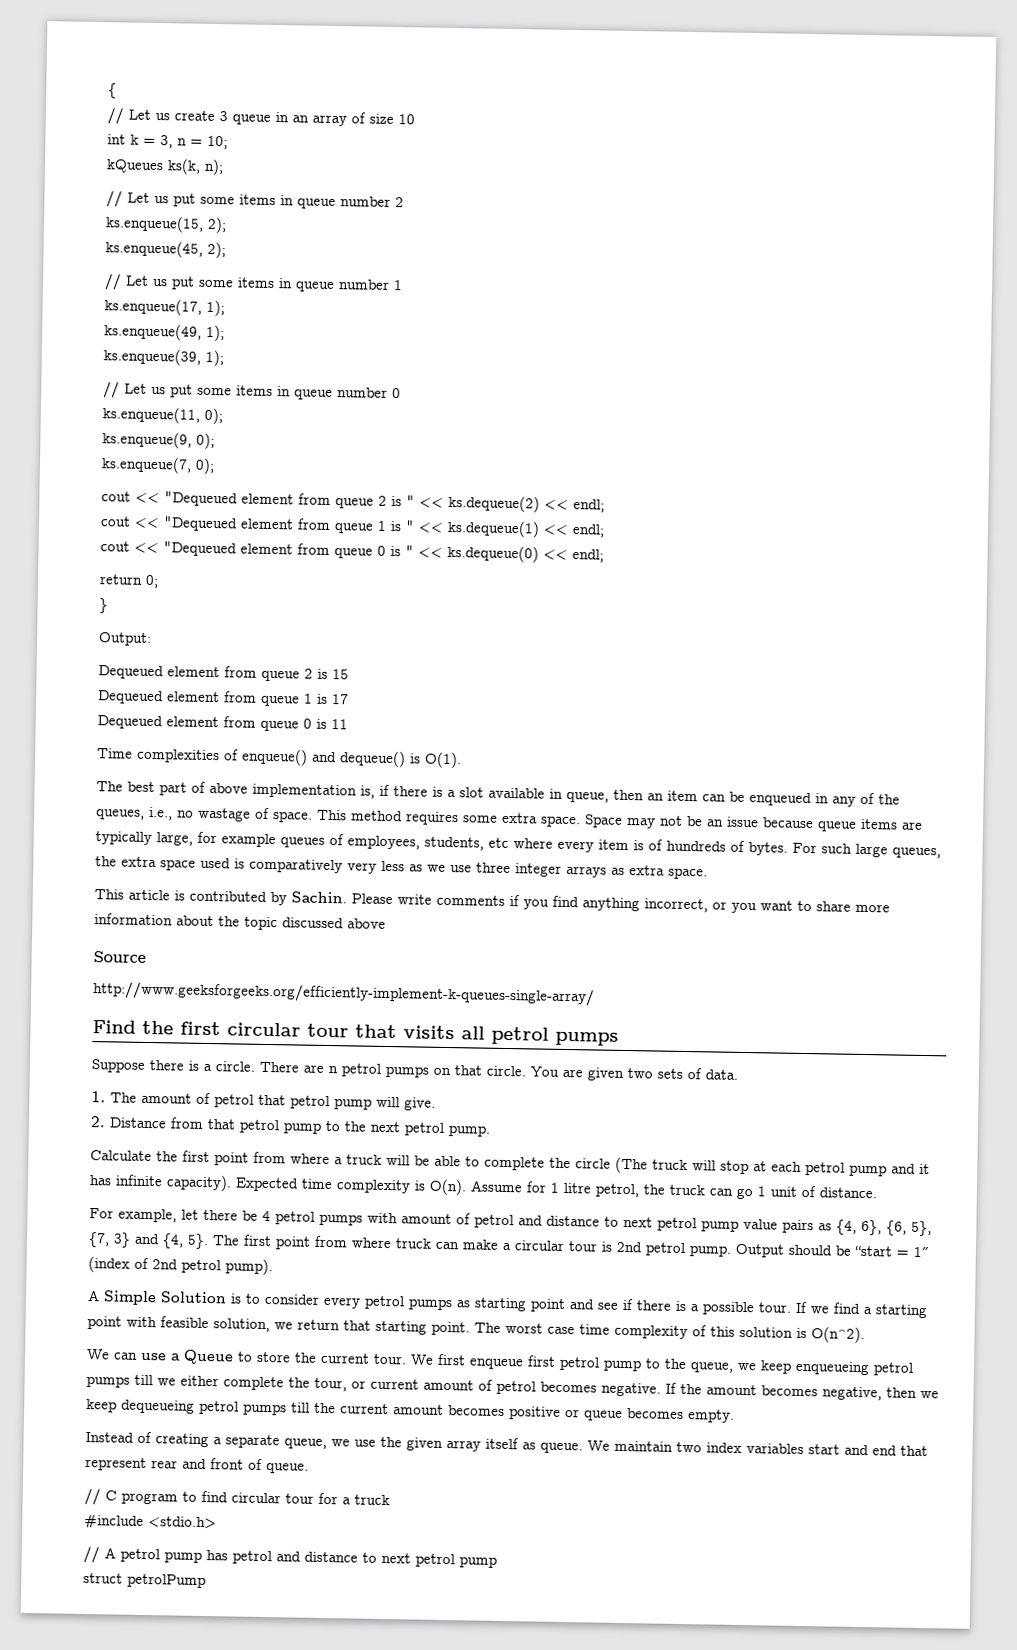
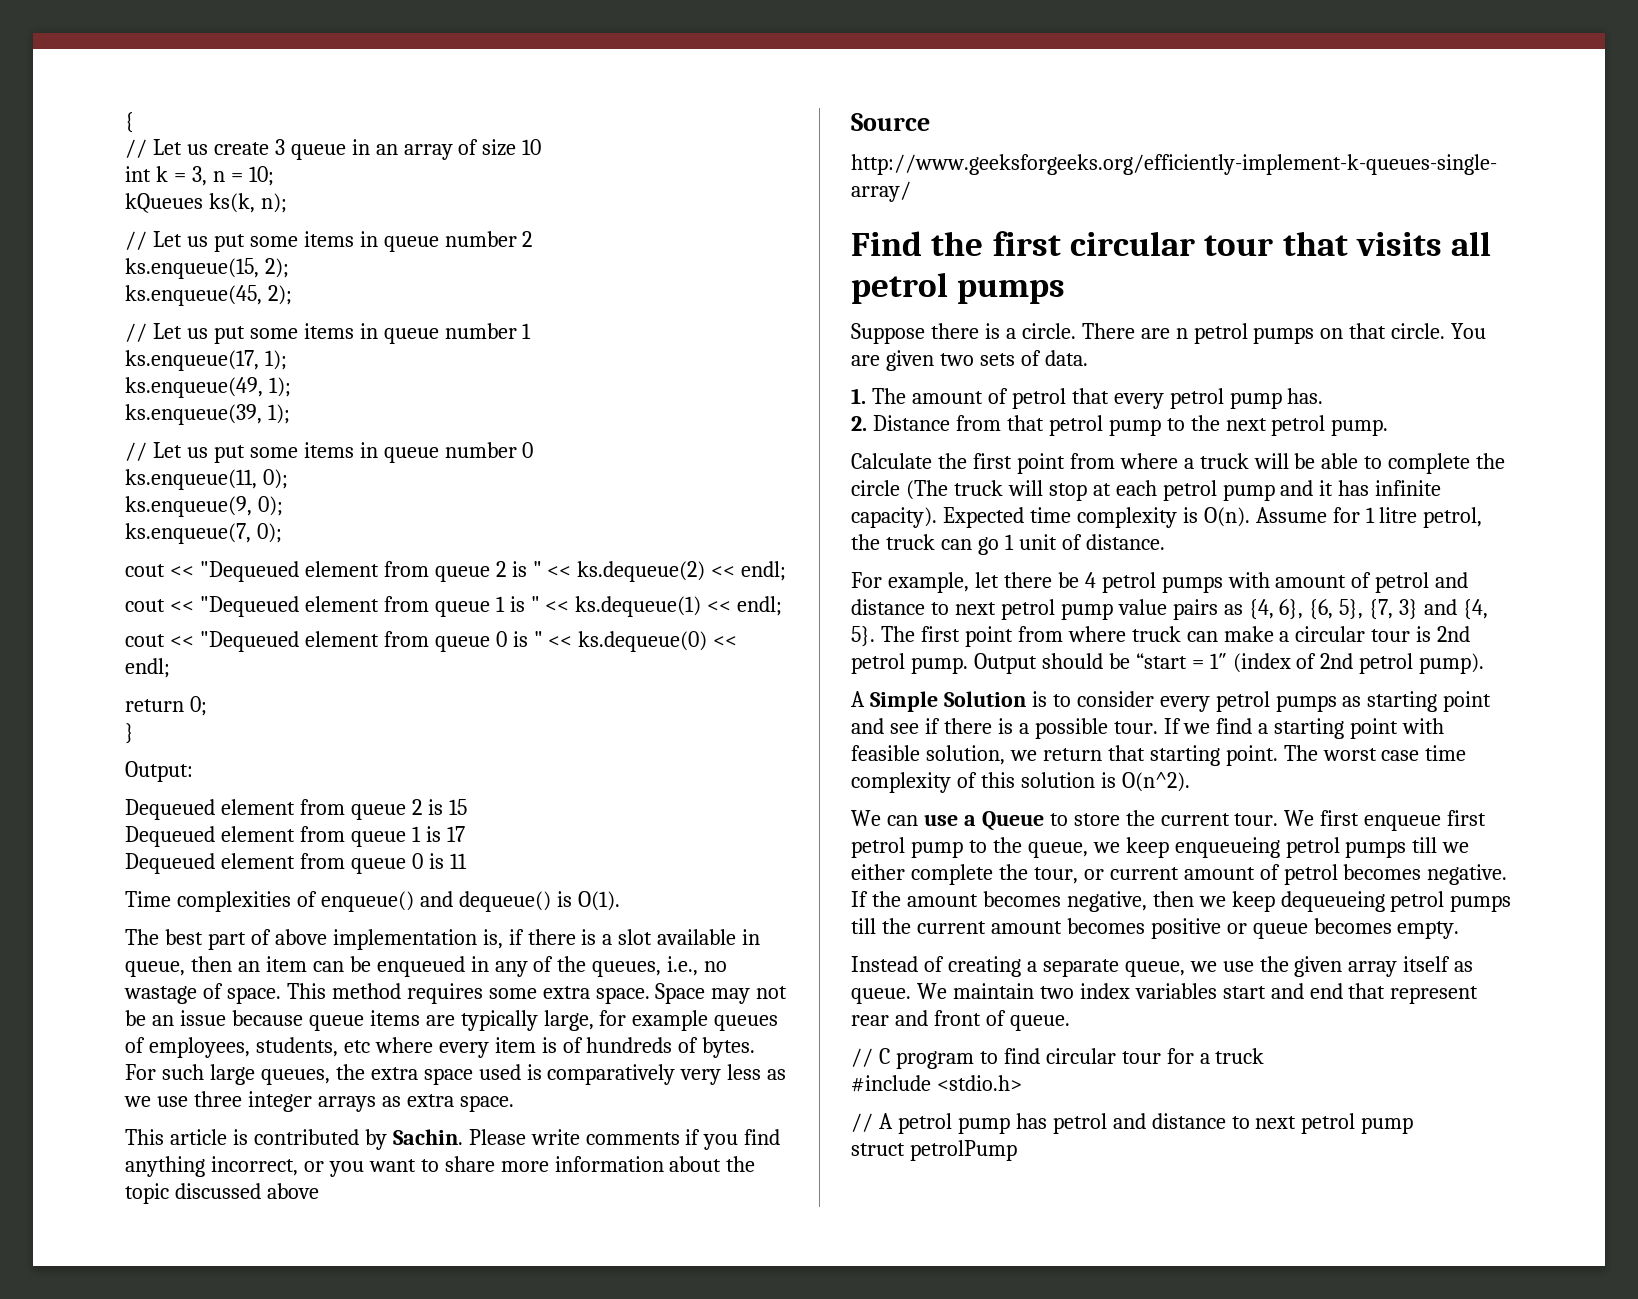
[290,1095,436,1111] petrol pump will give. -> [1113,388,1324,409] every petrol pump has.

